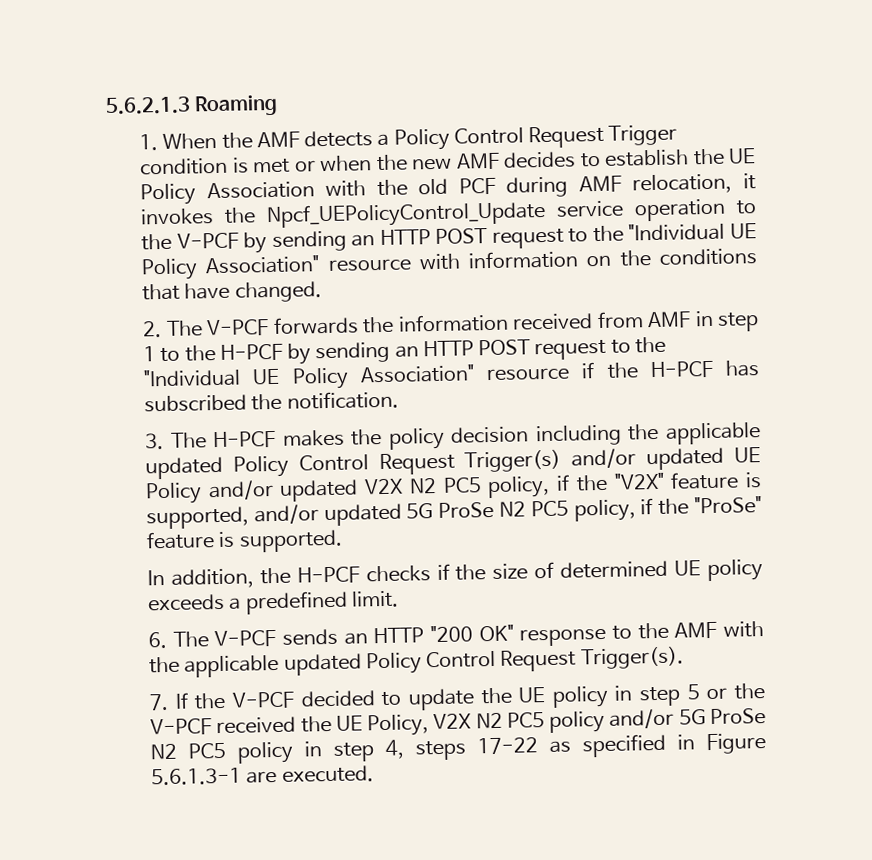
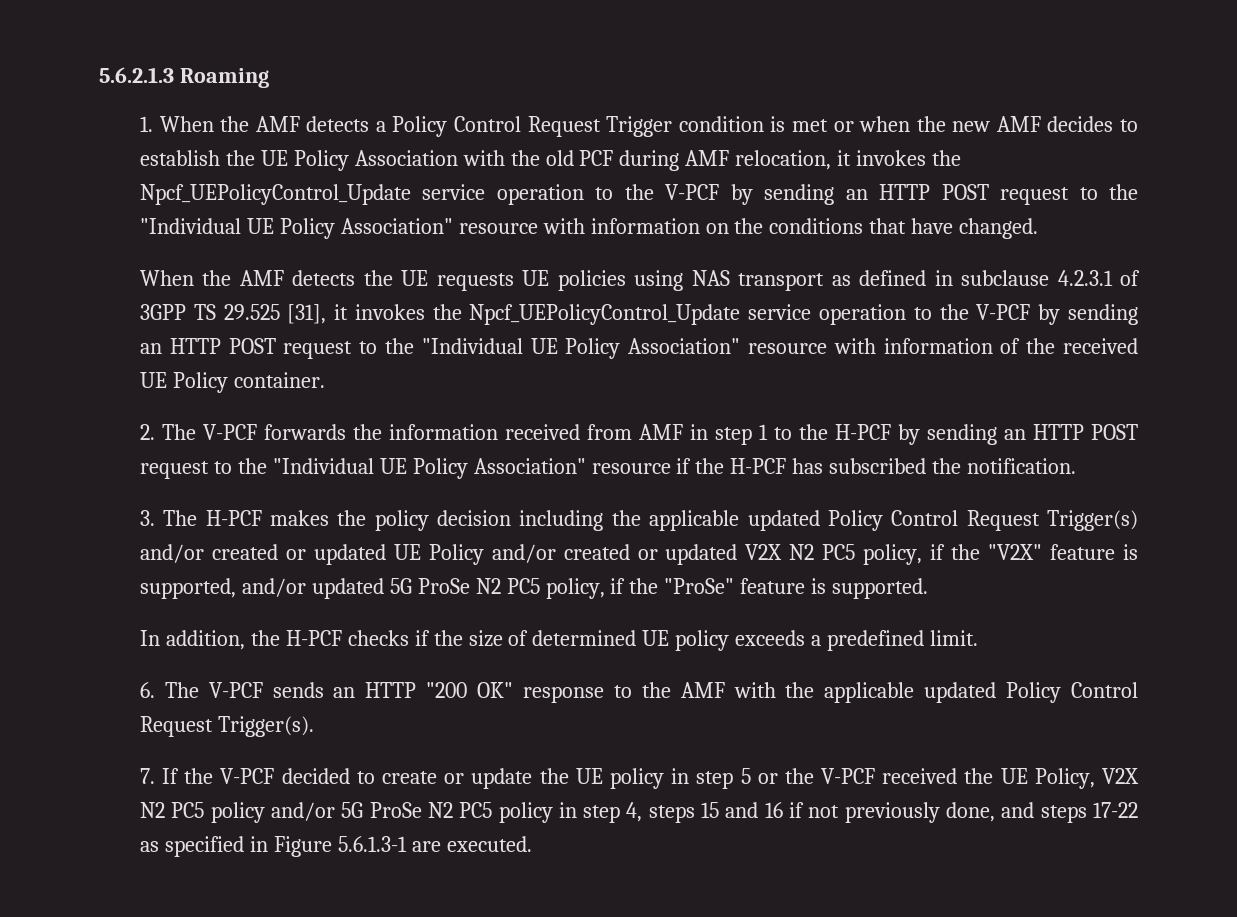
(322, 292) none -> [139,270,1140,291] [139,304,1138,325] [139,338,1139,359] [139,372,325,393] // When the AMF detects the UE requests UE policies using NAS transport as defined in subclause 4.2.3.1 of 3GPP TS 29.525 [31], it invokes the Npcf_UEPolicyControl_Update service operation to the V-PCF by sending an HTTP POST request to the "Individual UE Policy Association" resource with information of the received UE Policy container.
(637, 458) none -> [211,544,306,560] created or
(274, 490) none -> [563,544,658,560] created or
(403, 699) none -> [382,771,465,784] create or
(468, 750) none -> [701,802,1087,823] 15 and 16 if not previously done, and steps

